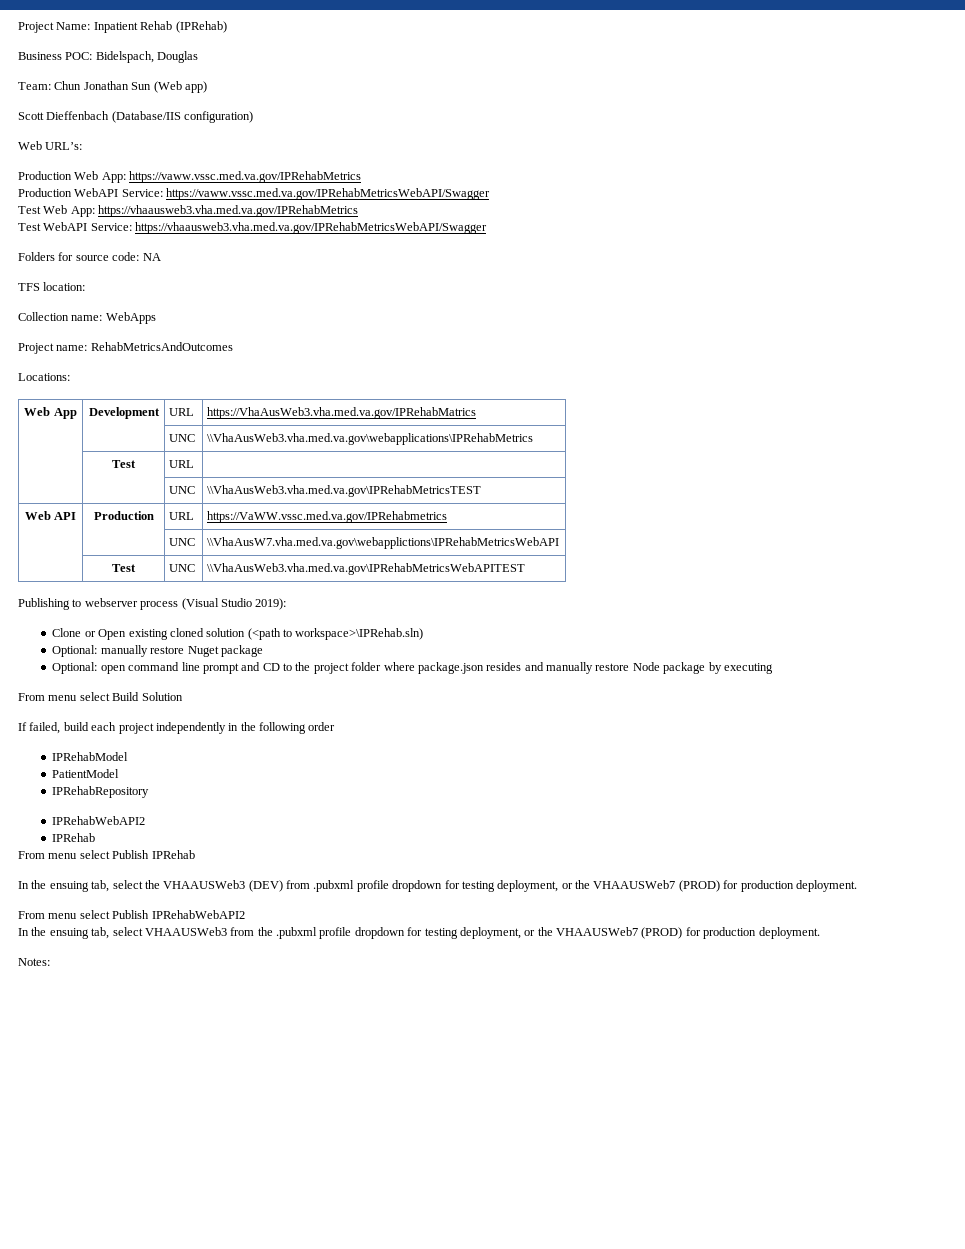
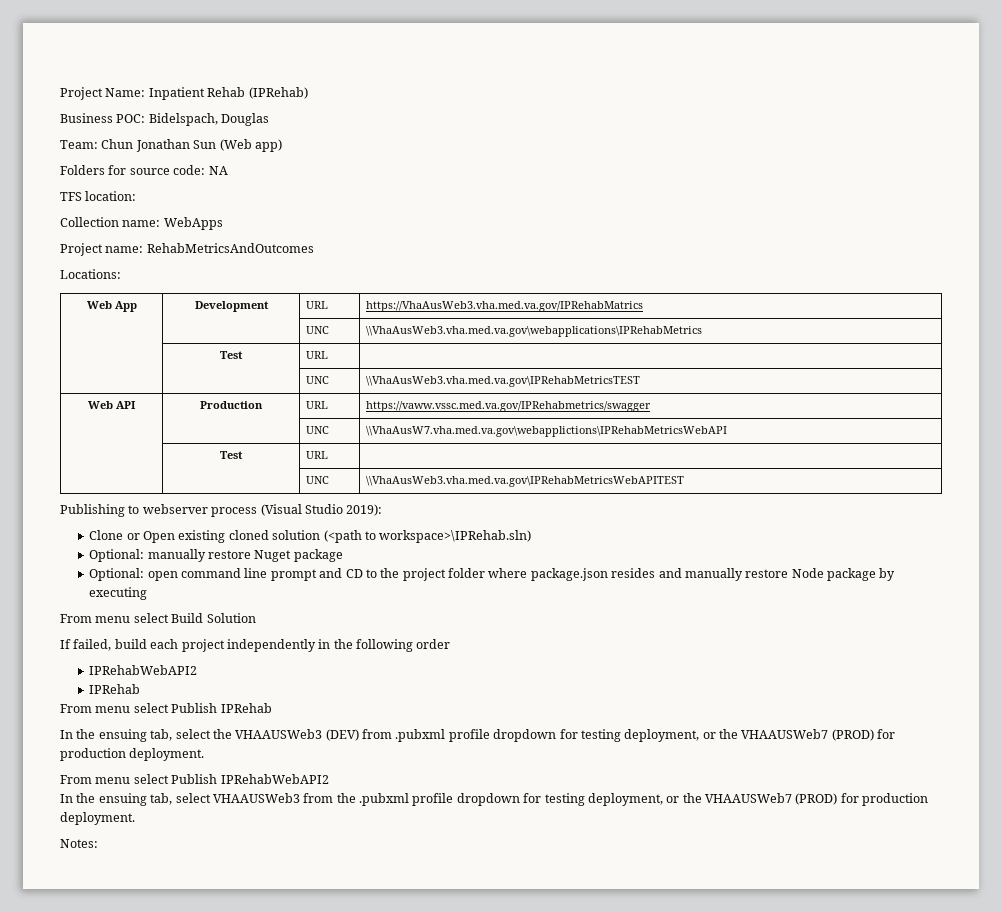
[18,111,254,123] [18,141,83,150] [18,171,362,183] [18,188,491,200] [18,205,359,217] [18,222,488,234] // Scott Dieffenbach (Database/IIS configuration) // Web URL’s: // Production Web App: https://vaww.vssc.med.va.gov/IPRehabMetrics // Production WebAPI Service: https://vaww.vssc.med.va.gov/IPRehabMetricsWebAPI/Swagger // Test Web App: https://vhaausweb3.vha.med.va.gov/IPRehabMetrics // Test WebAPI Service: https://vhaausweb3.vha.med.va.gov/IPRehabMetricsWebAPI/Swagger -> (282, 145) none
[207,511,448,523] https://VaWW.vssc.med.va.gov/IPRehabmetrics -> [366,401,652,412] https://vaww.vssc.med.va.gov/IPRehabmetrics/swagger
(136, 568) none -> [306,451,329,459] | URL | // |
[52,752,129,761] [52,769,120,778] [52,786,150,798] // IPRehabModel // PatientModel // IPRehabRepository -> (451, 644) none

